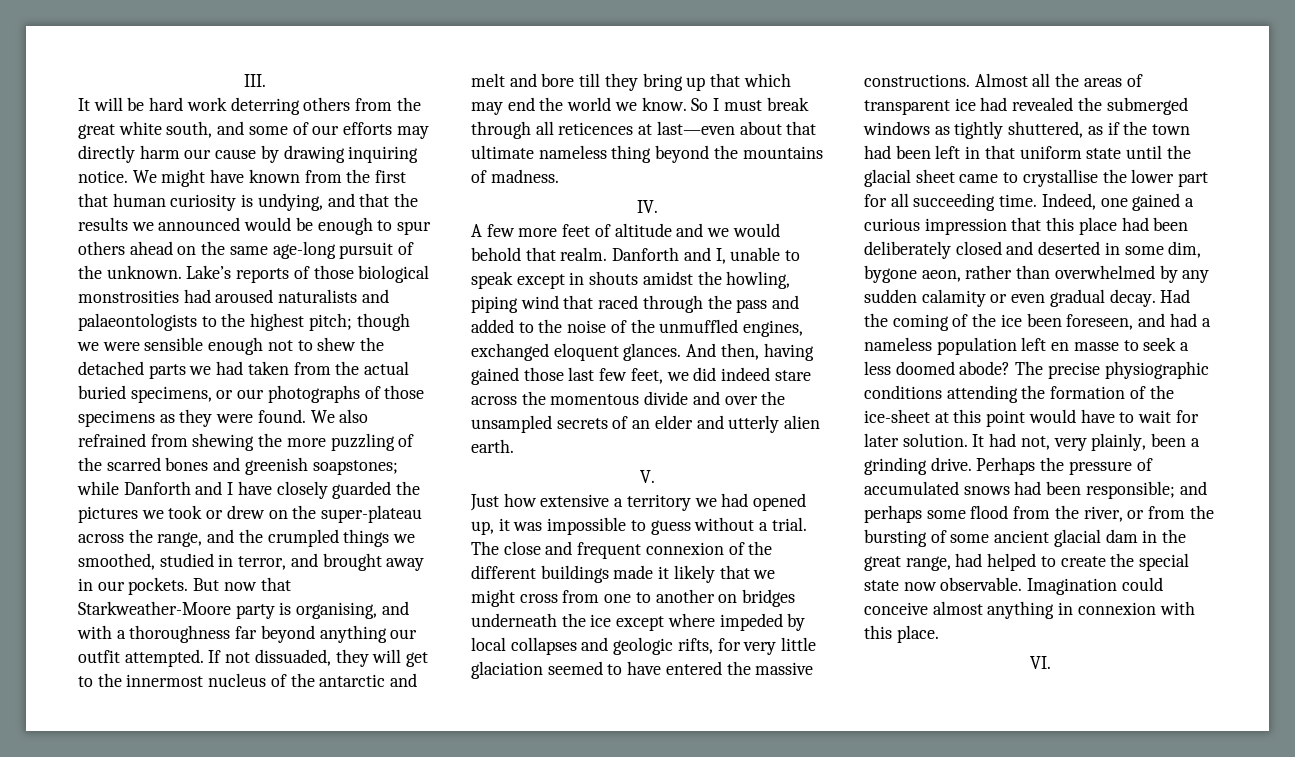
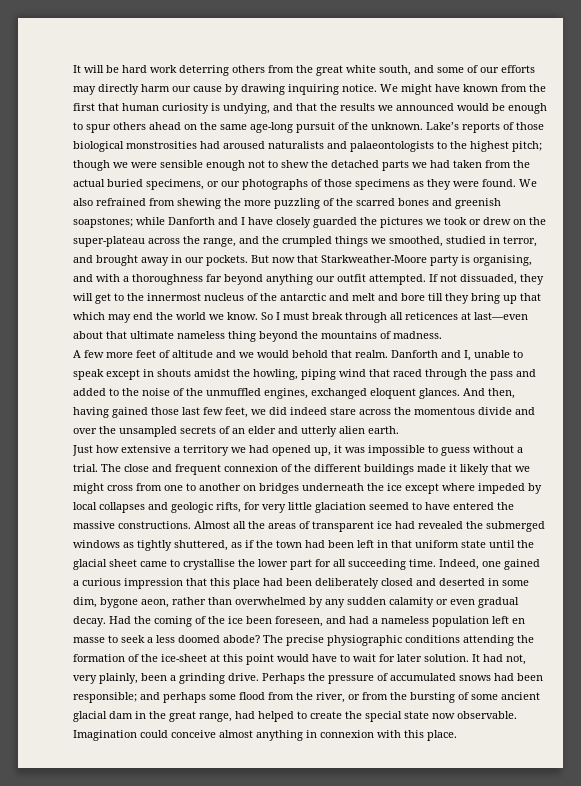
[243,74,266,87] III. // -> (73, 69) none
[637,200,658,213] // IV. -> (442, 335) none
[640,470,655,483] // V. -> (399, 430) none
[1030,656,1051,669] // VI. -> (457, 735) none

